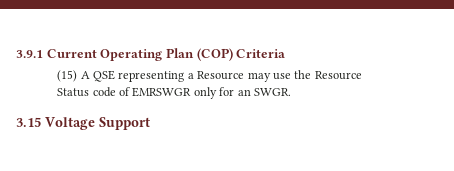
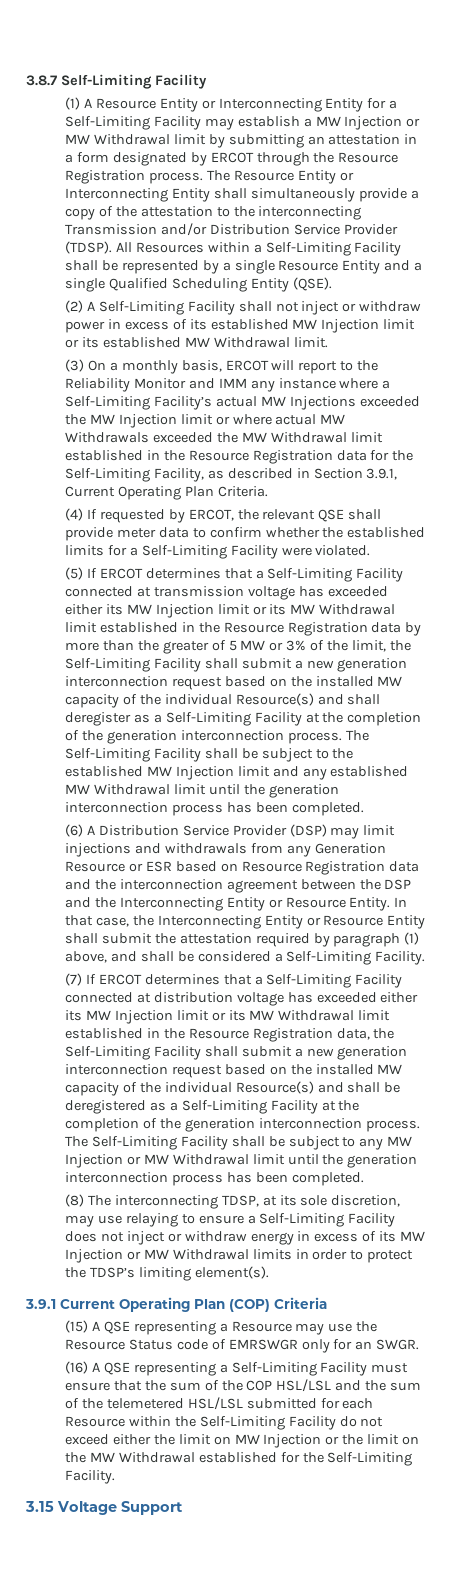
(16, 54) none -> [26,74,207,89] [64,97,398,112] [64,116,421,130] [64,134,418,148] [64,152,399,166] [64,170,354,184] [64,188,419,202] [64,206,362,220] [64,223,398,236] [64,241,402,256] [64,260,423,274] [64,277,332,292] [64,300,422,315] [64,319,416,333] [64,337,328,348] [64,359,379,374] [64,378,391,392] [64,396,420,410] [64,414,346,428] [64,432,383,443] [64,450,414,464] [64,468,398,482] [64,486,268,500] [64,508,382,523] [64,527,426,541] [64,545,371,559] [64,567,404,582] [64,586,388,600] [64,604,396,618] [64,622,422,636] [64,640,411,654] [64,658,408,672] [64,676,403,690] [64,693,381,708] [64,712,422,726] [64,730,369,744] [64,748,354,762] [64,766,409,780] [64,784,339,798] [64,802,364,816] [64,824,396,839] [64,843,386,857] [64,861,420,875] [64,879,412,893] [64,897,408,911] [64,915,426,929] [64,932,420,947] [64,951,426,965] [64,973,403,988] [64,992,419,1006] [64,1010,391,1024] [64,1028,395,1042] [64,1046,408,1060] [64,1064,403,1078] [64,1081,401,1096] [64,1100,360,1114] [64,1118,420,1132] [64,1136,413,1150] [64,1154,418,1168] [64,1172,364,1186] [64,1194,401,1209] [64,1213,396,1227] [64,1231,426,1245] [64,1249,414,1263] [64,1266,269,1281] 3.8.7 Self-Limiting Facility // (1) A Resource Entity or Interconnecting Entity for a Self-Limiting Facility may establish a MW Injection or MW Withdrawal limit by submitting an attestation in a form designated by ERCOT through the Resource Registration process. The Resource Entity or Interconnecting Entity shall simultaneously provide a copy of the attestation to the interconnecting Transmission and/or Distribution Service Provider (TDSP). All Resources within a Self-Limiting Facility shall be represented by a single Resource Entity and a single Qualified Scheduling Entity (QSE). // (2) A Self-Limiting Facility shall not inject or withdraw power in excess of its established MW Injection limit or its established MW Withdrawal limit. // (3) On a monthly basis, ERCOT will report to the Reliability Monitor and IMM any instance where a Self-Limiting Facility’s actual MW Injections exceeded the MW Injection limit or where actual MW Withdrawals exceeded the MW Withdrawal limit established in the Resource Registration data for the Self-Limiting Facility, as described in Section 3.9.1, Current Operating Plan Criteria. // (4) If requested by ERCOT, the relevant QSE shall provide meter data to confirm whether the established limits for a Self-Limiting Facility were violated. // (5) If ERCOT determines that a Self-Limiting Facility connected at transmission voltage has exceeded either its MW Injection limit or its MW Withdrawal limit established in the Resource Registration data by more than the greater of 5 MW or 3% of the limit, the Self-Limiting Facility shall submit a new generation interconnection request based on the installed MW capacity of the individual Resource(s) and shall deregister as a Self-Limiting Facility at the completion of the generation interconnection process. The Self-Limiting Facility shall be subject to the established MW Injection limit and any established MW Withdrawal limit until the generation interconnection process has been completed. // (6) A Distribution Service Provider (DSP) may limit injections and withdrawals from any Generation Resource or ESR based on Resource Registration data and the interconnection agreement between the DSP and the Interconnecting Entity or Resource Entity. In that case, the Interconnecting Entity or Resource Entity shall submit the attestation required by paragraph (1) above, and shall be considered a Self-Limiting Facility. // (7) If ERCOT determines that a Self-Limiting Facility connected at distribution voltage has exceeded either its MW Injection limit or its MW Withdrawal limit established in the Resource Registration data, the Self-Limiting Facility shall submit a new generation interconnection request based on the installed MW capacity of the individual Resource(s) and shall be deregistered as a Self-Limiting Facility at the completion of the generation interconnection process. The Self-Limiting Facility shall be subject to any MW Injection or MW Withdrawal limit until the generation interconnection process has been completed. // (8) The interconnecting TDSP, at its sole discretion, may use relaying to ensure a Self-Limiting Facility does not inject or withdraw energy in excess of its MW Injection or MW Withdrawal limits in order to protect the TDSP’s limiting element(s). //
(291, 92) none -> [64,1361,409,1376] [64,1379,422,1392] [64,1397,374,1410] [64,1416,384,1430] [64,1434,420,1448] [64,1452,413,1466] [64,1470,115,1484] // (16) A QSE representing a Self-Limiting Facility must ensure that the sum of the COP HSL/LSL and the sum of the telemetered HSL/LSL submitted for each Resource within the Self-Limiting Facility do not exceed either the limit on MW Injection or the limit on the MW Withdrawal established for the Self-Limiting Facility.

